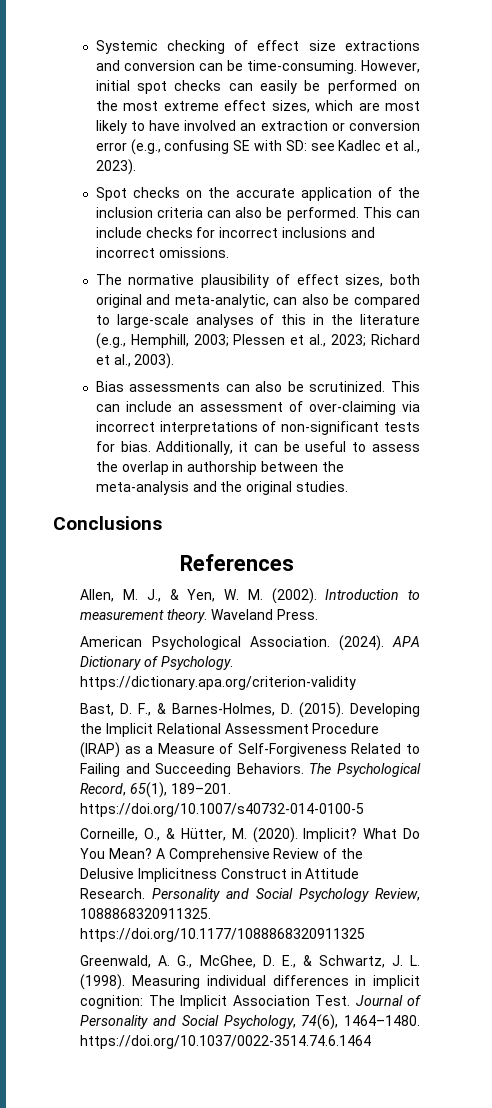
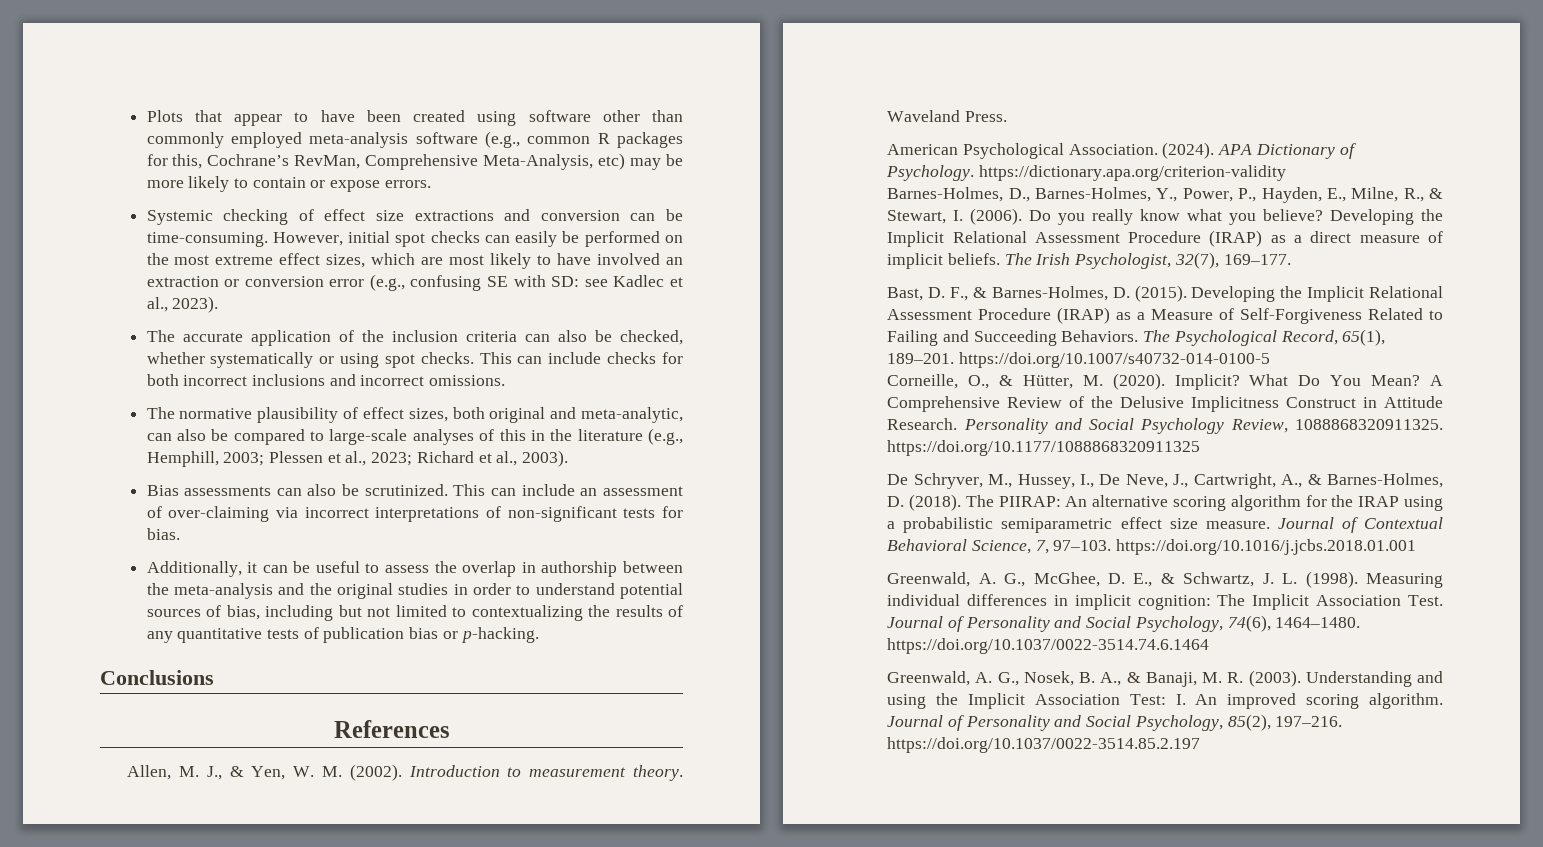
(95, 47) none -> [146,110,683,126] [146,131,683,148] [146,153,683,170] [146,176,431,192] Plots that appear to have been created using software other than commonly employed meta-analysis software (e.g., common R packages for this, Cochrane’s RevMan, Comprehensive Meta-Analysis, etc) may be more likely to contain or expose errors. //
[95,187,230,201] Spot checks on the -> [146,330,175,342] The
[286,207,359,221] performed. -> [620,330,683,345] [146,352,474,368] checked, whether systematically or using spot checks.
(216, 232) none -> [146,374,179,386] both
(151, 446) none -> (180, 534) //
[295,481,348,492] studies. -> [398,583,683,599] [146,605,684,621] [146,627,539,643] studies in order to understand potential sources of bias, including but not limited to contextualizing the results of any quantitative tests of publication bias or p-hacking.
(357, 683) none -> [887,187,1443,203] [887,208,1443,225] [887,230,1443,247] [887,252,1291,269] // Barnes-Holmes, D., Barnes-Holmes, Y., Power, P., Hayden, E., Milne, R., & Stewart, I. (2006). Do you really know what you believe? Developing the Implicit Relational Assessment Procedure (IRAP) as a direct measure of implicit beliefs. The Irish Psychologist, 32(7), 169–177.
(366, 935) none -> [887,473,1443,489] [887,494,1443,511] [887,517,1443,533] [887,539,1417,555] // De Schryver, M., Hussey, I., De Neve, J., Cartwright, A., & Barnes-Holmes, D. (2018). The PIIRAP: An alternative scoring algorithm for the IRAP using a probabilistic semiparametric effect size measure. Journal of Contextual Behavioral Science, 7, 97–103. https://doi.org/10.1016/j.jcbs.2018.01.001
(372, 1042) none -> [887,670,1443,687] [887,693,1443,709] [887,714,1343,731] [887,737,1201,753] // Greenwald, A. G., Nosek, B. A., & Banaji, M. R. (2003). Understanding and using the Implicit Association Test: I. An improved scoring algorithm. Journal of Personality and Social Psychology, 85(2), 197–216. https://doi.org/10.1037/0022-3514.85.2.197

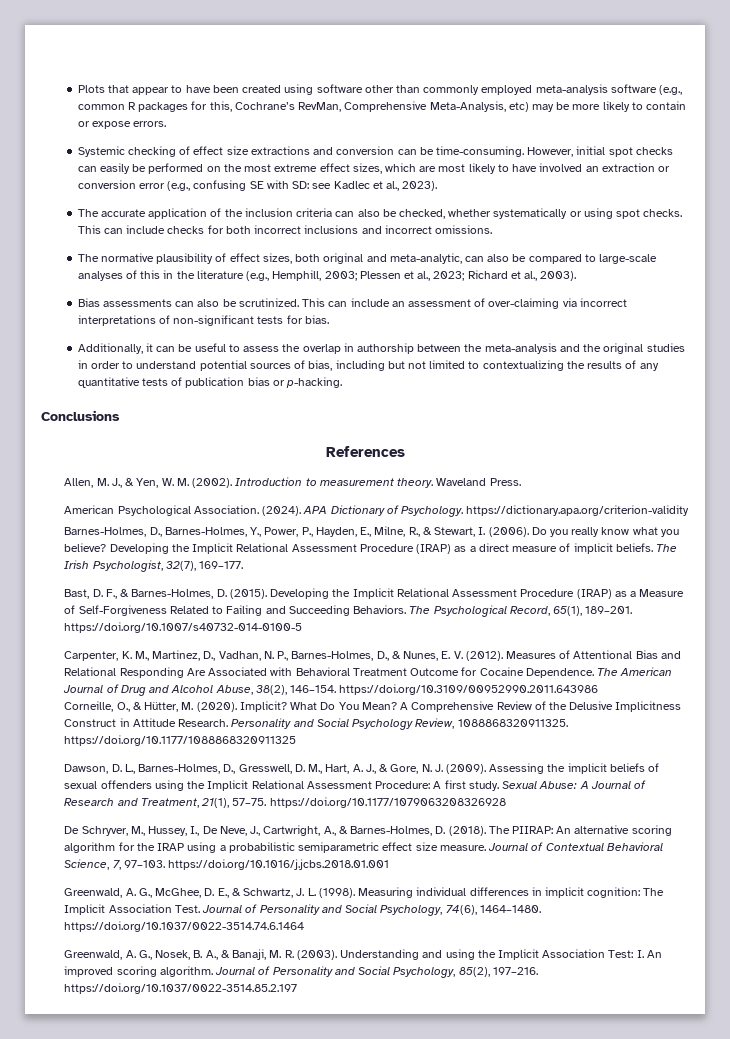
(1270, 360) none -> [64,650,681,661] [64,667,673,678] [63,684,599,696] // Carpenter, K. M., Martinez, D., Vadhan, N. P., Barnes-Holmes, D., & Nunes, E. V. (2012). Measures of Attentional Bias and Relational Responding Are Associated with Behavioral Treatment Outcome for Cocaine Dependence. The American Journal of Drug and Alcohol Abuse, 38(2), 146–154. https://doi.org/10.3109/00952990.2011.643986
(1201, 448) none -> [64,763,660,774] [64,780,646,791] [64,797,506,808] // Dawson, D. L., Barnes-Holmes, D., Gresswell, D. M., Hart, A. J., & Gore, N. J. (2009). Assessing the implicit beliefs of sexual offenders using the Implicit Relational Assessment Procedure: A first study. Sexual Abuse: A Journal of Research and Treatment, 21(1), 57–75. https://doi.org/10.1177/1079063208326928

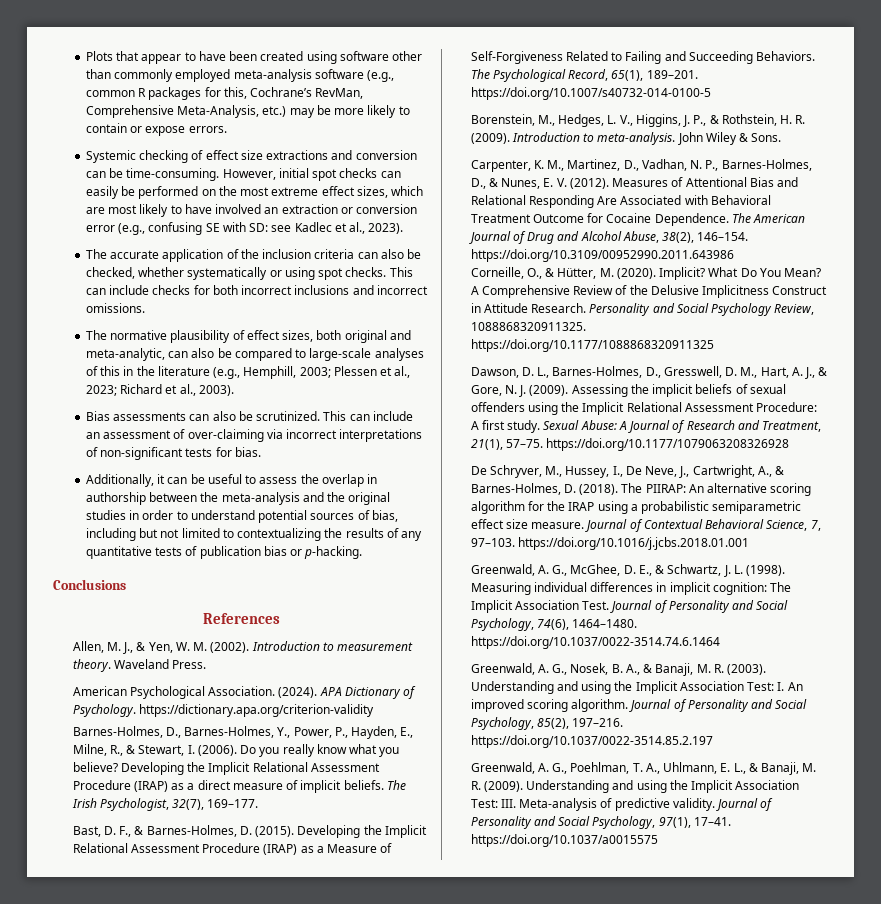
[508,102,529,112] etc) -> [262,106,287,117] etc.)
(303, 627) none -> [470,114,806,127] [470,132,782,145] // Borenstein, M., Hedges, L. V., Higgins, J. P., & Rothstein, H. R. (2009). Introduction to meta-analysis. John Wiley & Sons.
(298, 988) none -> [470,762,817,775] [470,780,800,793] [470,798,774,811] [470,816,731,829] [470,834,658,847] // Greenwald, A. G., Poehlman, T. A., Uhlmann, E. L., & Banaji, M. R. (2009). Understanding and using the Implicit Association Test: III. Meta-analysis of predictive validity. Journal of Personality and Social Psychology, 97(1), 17–41. https://doi.org/10.1037/a0015575

